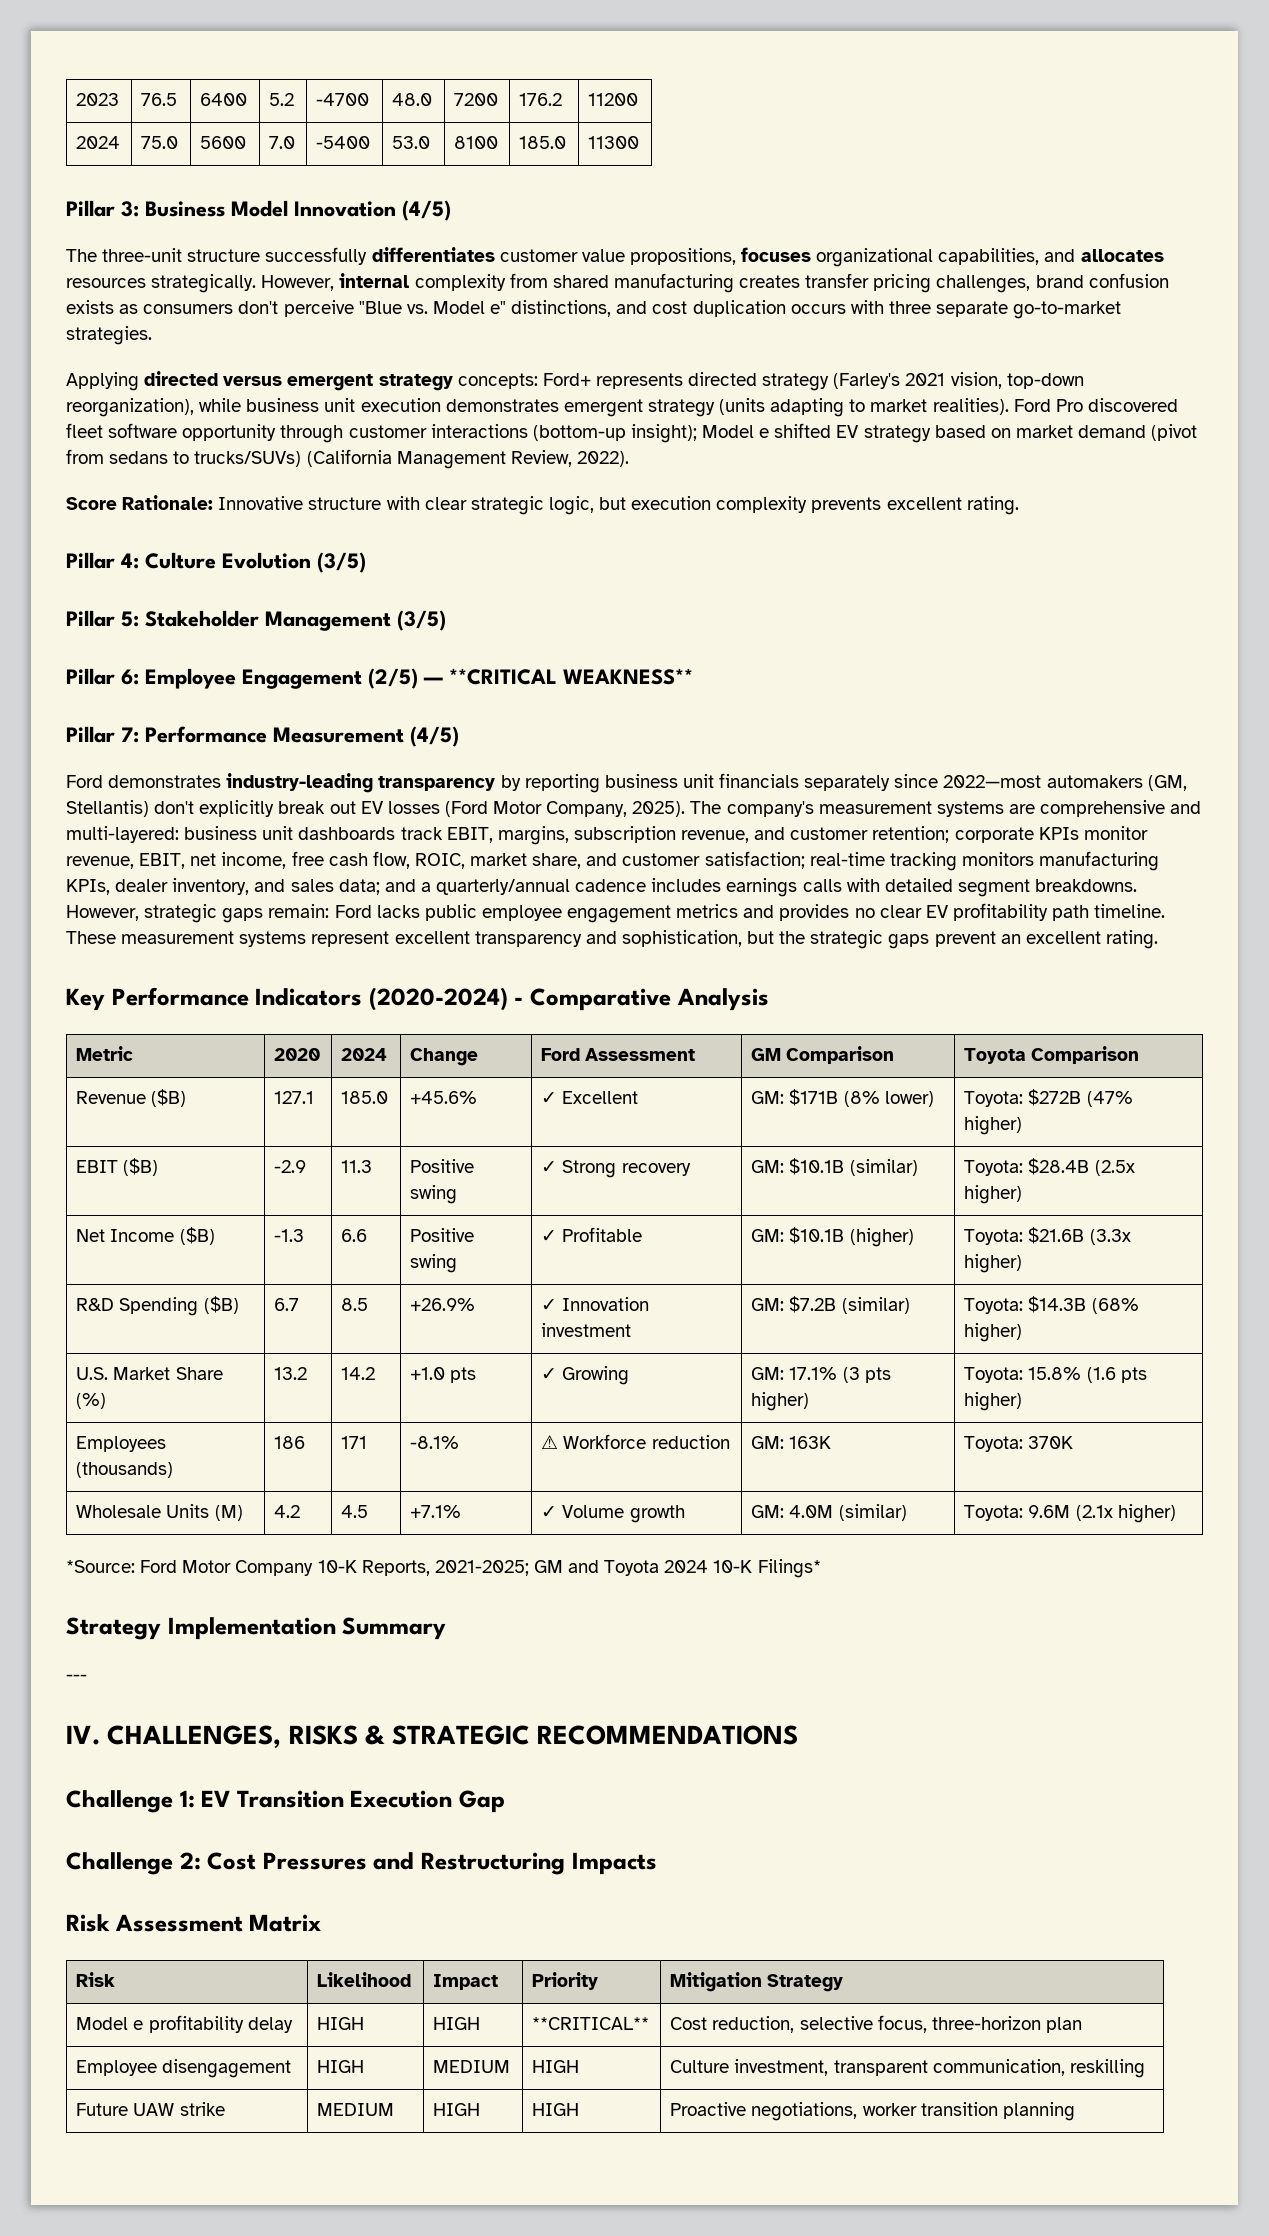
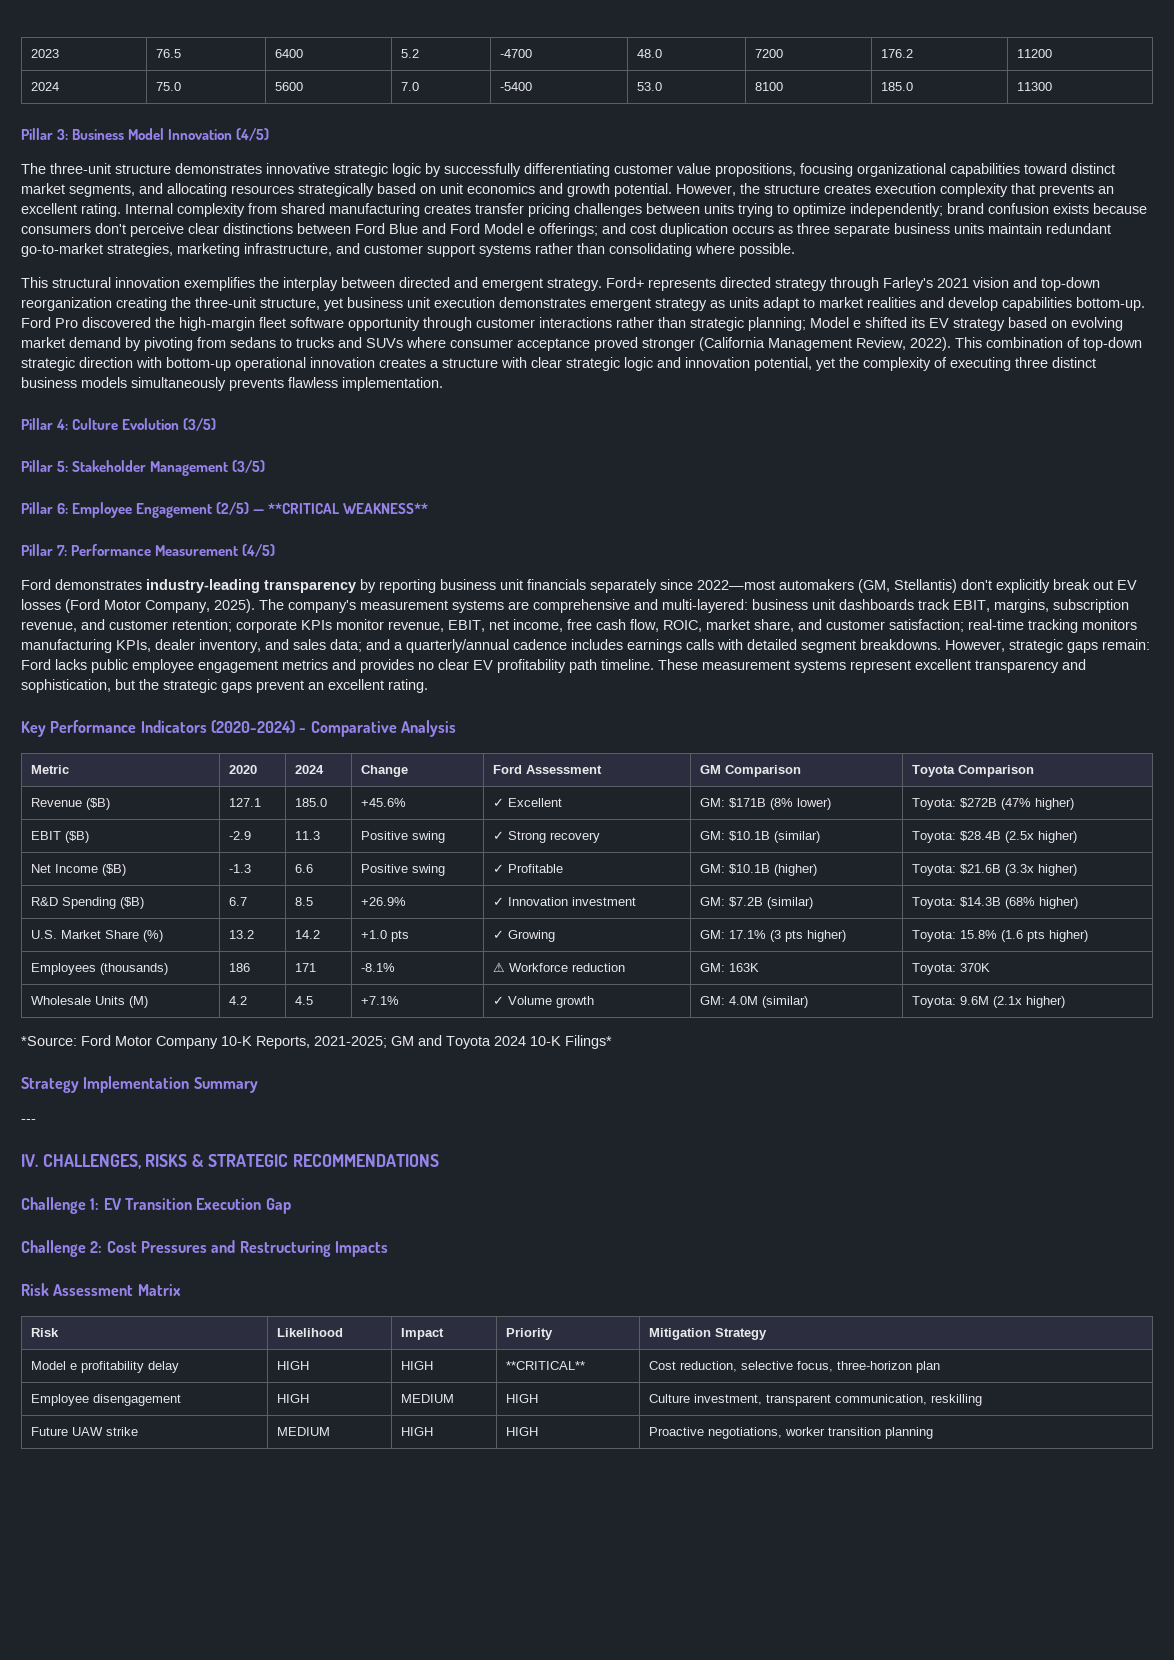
[265,247,1164,267] [66,273,410,293] successfully differentiates customer value propositions, focuses organizational capabilities, and allocates resources strategically. However, internal -> [175,163,1115,177] [21,183,1114,197] [21,203,173,217] demonstrates innovative strategic logic by successfully differentiating customer value propositions, focusing organizational capabilities toward distinct market segments, and allocating resources strategically based on unit economics and growth potential. However, the structure creates execution complexity that prevents an excellent rating. Internal
[936,275,1031,293] challenges, -> [574,203,943,217] challenges between units trying to optimize independently;
[119,304,139,314] as -> [1093,203,1147,214] because
[358,300,612,317] "Blue vs. Model e" distinctions, -> [188,223,598,237] clear distinctions between Ford Blue and Ford Model e offerings;
[850,300,884,314] with -> [778,226,793,234] as
[1013,301,1122,319] [66,326,152,345] [66,371,1084,391] [66,398,242,417] go-to-market strategies. // Applying directed versus emergent strategy concepts: Ford+ represents directed strategy (Farley's 2021 vision, top-down reorganization), while -> [894,223,1111,234] [21,243,795,257] [21,277,1100,291] [21,297,343,311] business units maintain redundant go-to-market strategies, marketing infrastructure, and customer support systems rather than consolidating where possible. // This structural innovation exemplifies the interplay between directed and emergent strategy. Ford+ represents directed strategy through Farley's 2021 vision and top-down reorganization creating the three-unit structure, yet
[719,398,1009,417] (units adapting to market realities). -> [710,297,1145,311] as units adapt to market realities and develop capabilities bottom-up.
(1178, 405) none -> [155,317,255,331] the high-margin
[532,424,697,443] (bottom-up insight); -> [616,317,806,331] rather than strategic planning;
(832, 430) none -> [911,317,925,328] its
(1011, 433) none -> [1071,317,1123,331] evolving
[1151,424,1198,441] (pivot -> [125,337,193,351] by pivoting
[194,449,629,469] [66,495,1019,515] trucks/SUVs) (California Management Review, 2022). // Score Rationale: Innovative structure with clear strategic logic, but execution complexity prevents excellent rating. -> [296,337,1142,351] [21,357,1096,371] [21,377,443,391] trucks and SUVs where consumer acceptance proved stronger (California Management Review, 2022). This combination of top-down strategic direction with bottom-up operational innovation creates a structure with clear strategic logic and innovation potential, yet the complexity of executing three distinct business models simultaneously prevents flawless implementation.

